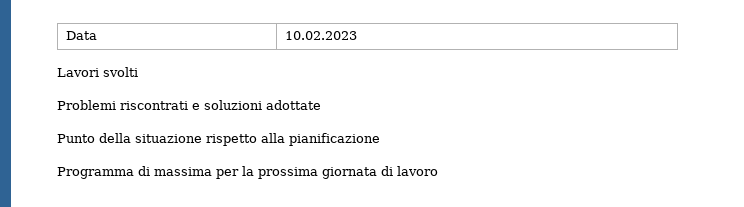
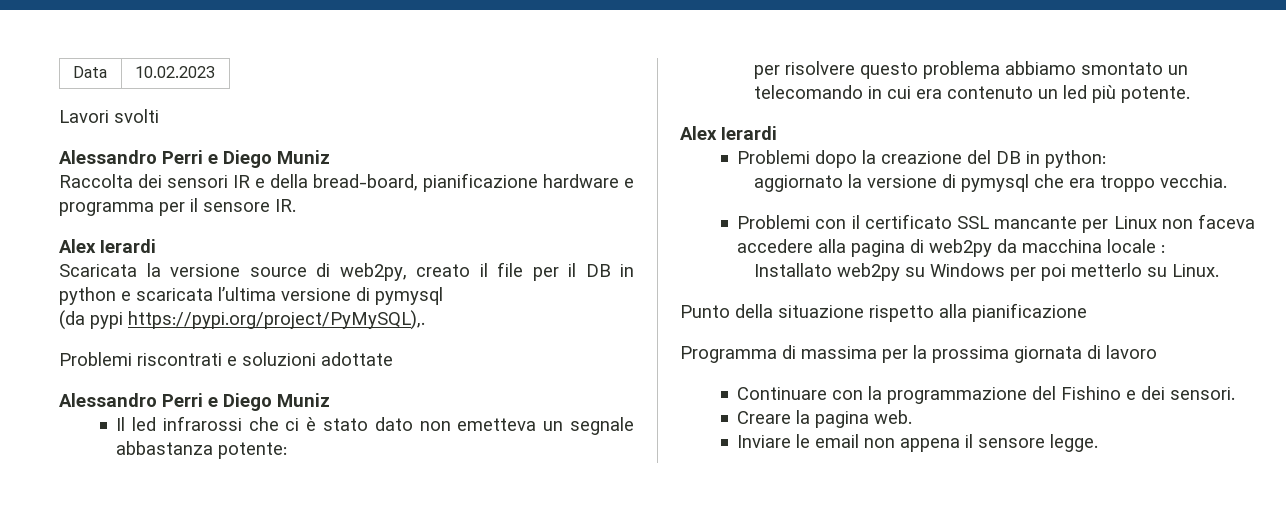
(138, 72) none -> [59,150,330,168] [59,173,634,192] [59,198,296,216] [59,239,156,253] [59,262,634,281] [59,287,443,305] [59,310,425,330] // Alessandro Perri e Diego Muniz // Raccolta dei sensori IR e della bread-board, pianificazione hardware e programma per il sensore IR. // Alex Ierardi // Scaricata la versione source di web2py, creato il file per il DB in python e scaricata l’ultima versione di pymysql // (da pypi https://pypi.org/project/PyMySQL),.
(321, 105) none -> [59,393,330,411] [116,416,635,435] [116,441,288,459] [753,61,1188,79] [753,85,1190,103] [680,126,777,140] [737,150,1107,168] [753,174,1227,192] [737,214,1255,233] [737,239,1166,257] [753,263,1219,281] // Alessandro Perri e Diego Muniz // Il led infrarossi che ci è stato dato non emetteva un segnale abbastanza potente: // per risolvere questo problema abbiamo smontato un telecomando in cui era contenuto un led più potente. // Alex Ierardi // Problemi dopo la creazione del DB in python: // aggiornato la versione di pymysql che era troppo vecchia. // Problemi con il certificato SSL mancante per Linux non faceva accedere alla pagina di web2py da macchina locale : // Installato web2py su Windows per poi metterlo su Linux.
(438, 171) none -> [737,386,1236,404] [737,410,913,428] [737,434,1099,452] // Continuare con la programmazione del Fishino e dei sensori. // Creare la pagina web. // Inviare le email non appena il sensore legge.

